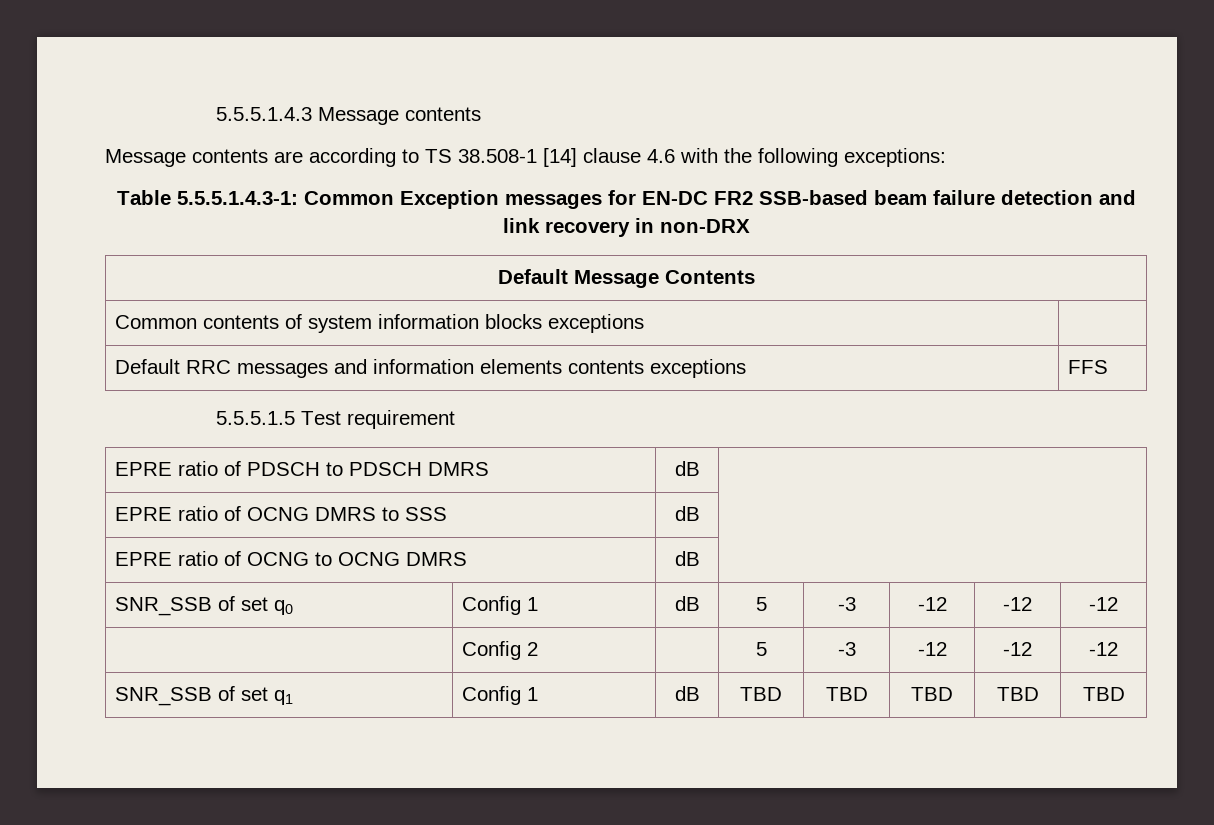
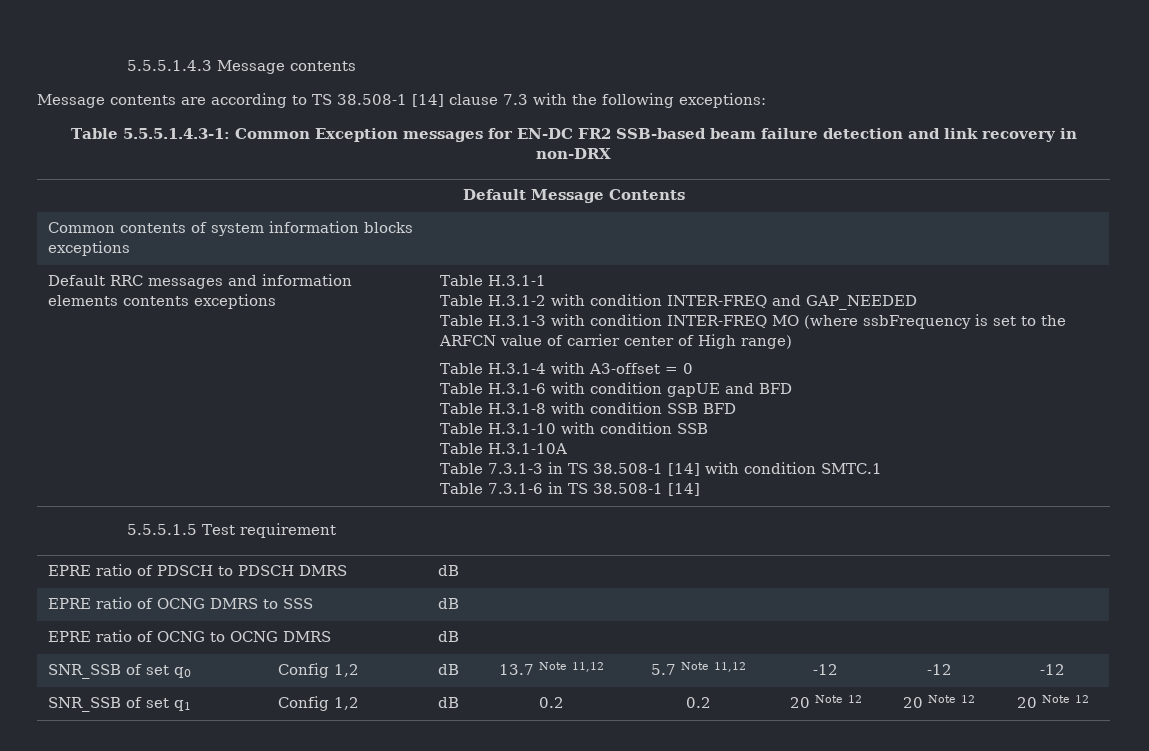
[647,149,675,163] 4.6 -> [503,94,528,105] 7.3
[1067,360,1108,374] FFS -> [439,275,546,286] [439,294,917,310] [439,314,1066,329] [438,334,792,349] [439,362,693,374] [439,382,792,397] [439,402,736,414] [439,422,708,434] [439,443,567,454] [439,462,882,476] [439,482,700,496] Table H.3.1-1 // Table H.3.1-2 with condition INTER-FREQ and GAP_NEEDED // Table H.3.1-3 with condition INTER-FREQ MO (where ssbFrequency is set to the ARFCN value of carrier center of High range) // Table H.3.1-4 with A3-offset = 0 // Table H.3.1-6 with condition gapUE and BFD // Table H.3.1-8 with condition SSB BFD // Table H.3.1-10 with condition SSB // Table H.3.1-10A // Table 7.3.1-3 in TS 38.508-1 [14] with condition SMTC.1 // Table 7.3.1-6 in TS 38.508-1 [14]
[526,597,538,611] [674,596,700,611] [755,597,767,611] [837,597,856,611] [917,597,947,611] [1003,597,1032,611] [1089,597,1118,611] [461,641,538,660] [755,642,767,656] [837,642,856,656] 1 | dB | 5 | -3 | -12 | -12 | -12 // | Config 2 | | 5 | -3 -> [333,664,359,677] [438,664,459,675] [498,662,604,675] [650,662,746,675] 1,2 | dB | 13.7 Note 11,12 | 5.7 Note 11,12
[526,687,538,701] [674,686,700,701] [740,687,782,701] [825,687,868,701] [911,687,953,701] [996,687,1039,701] [1082,687,1125,701] 1 | dB | TBD | TBD | TBD | TBD | TBD -> [333,697,359,710] [438,697,459,708] [538,697,564,708] [685,697,711,708] [789,695,862,708] [903,695,975,708] [1016,695,1089,708] 1,2 | dB | 0.2 | 0.2 | 20 Note 12 | 20 Note 12 | 20 Note 12

